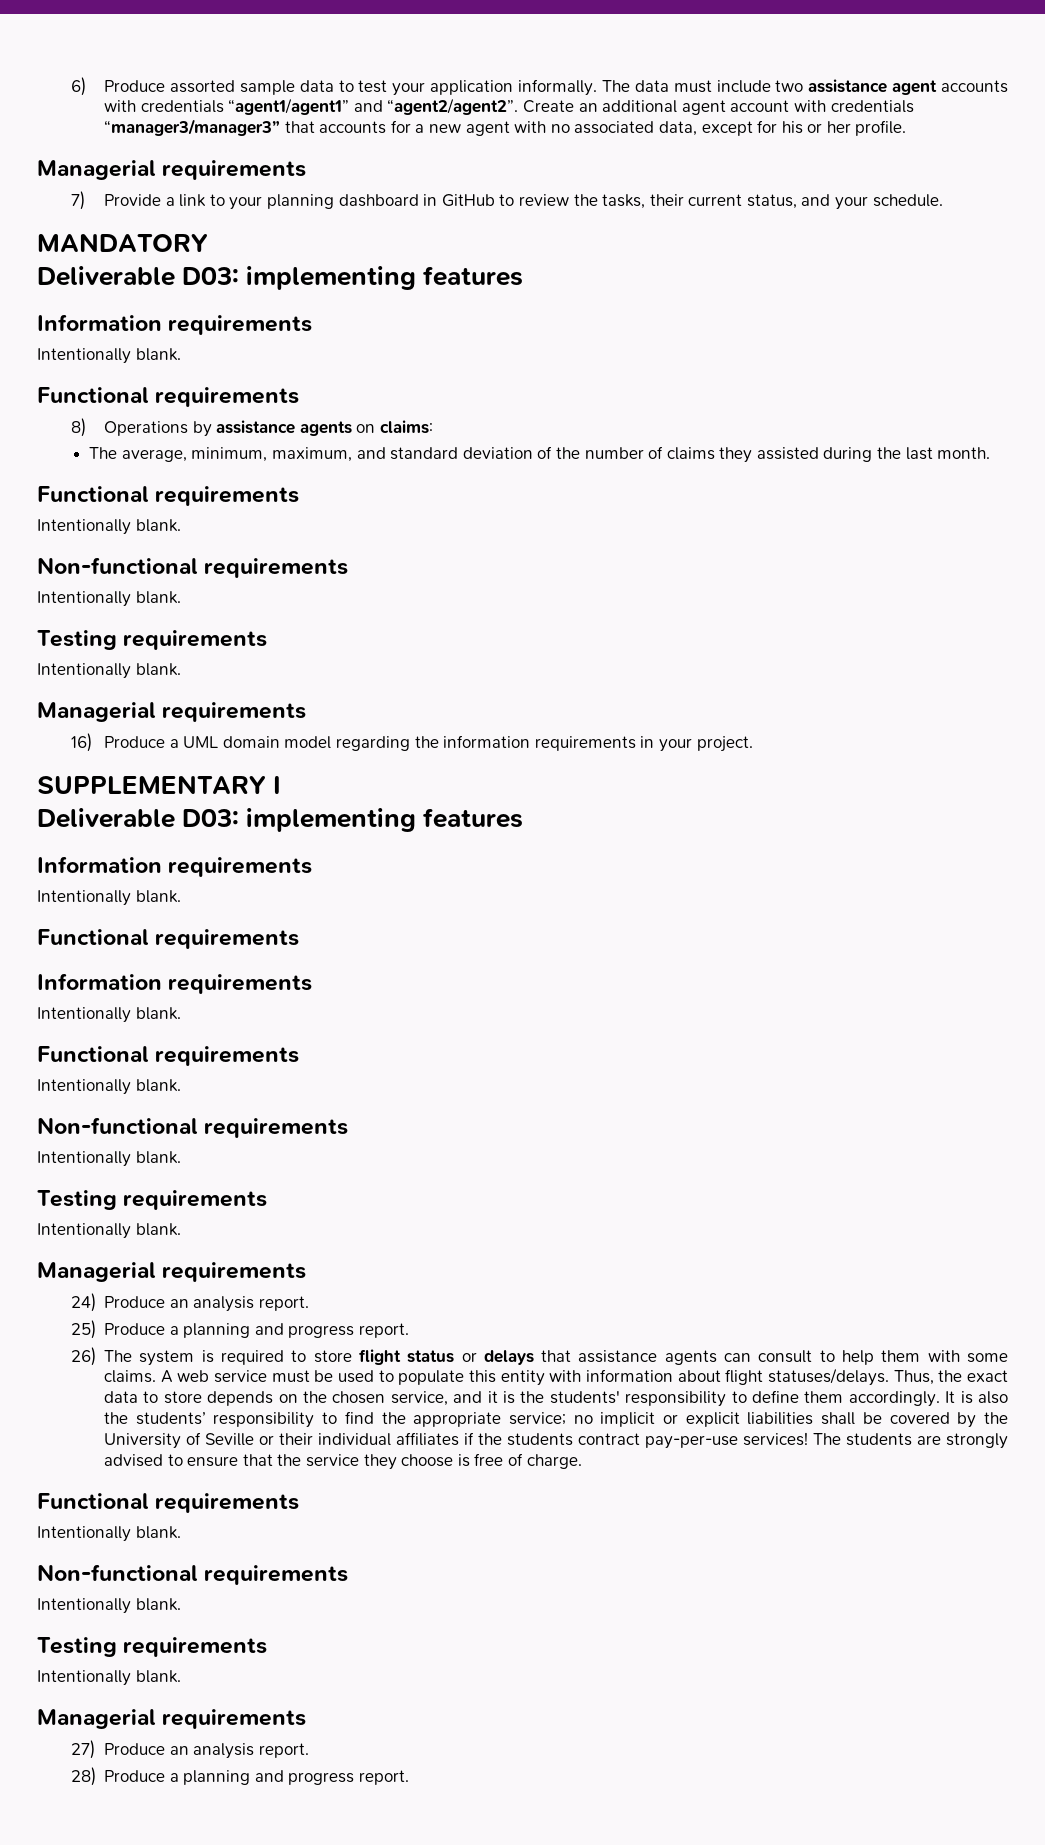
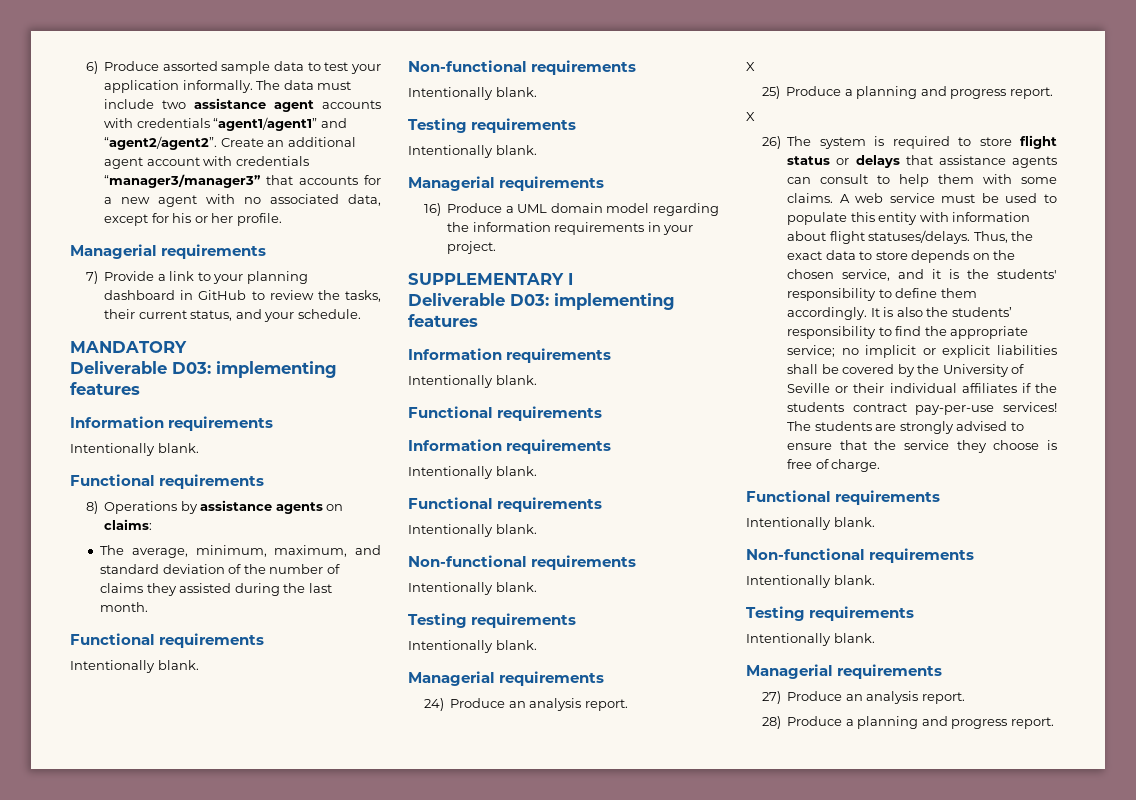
(309, 1303) none -> [746,62,755,71] // X
(409, 1330) none -> [746,112,755,121] // X

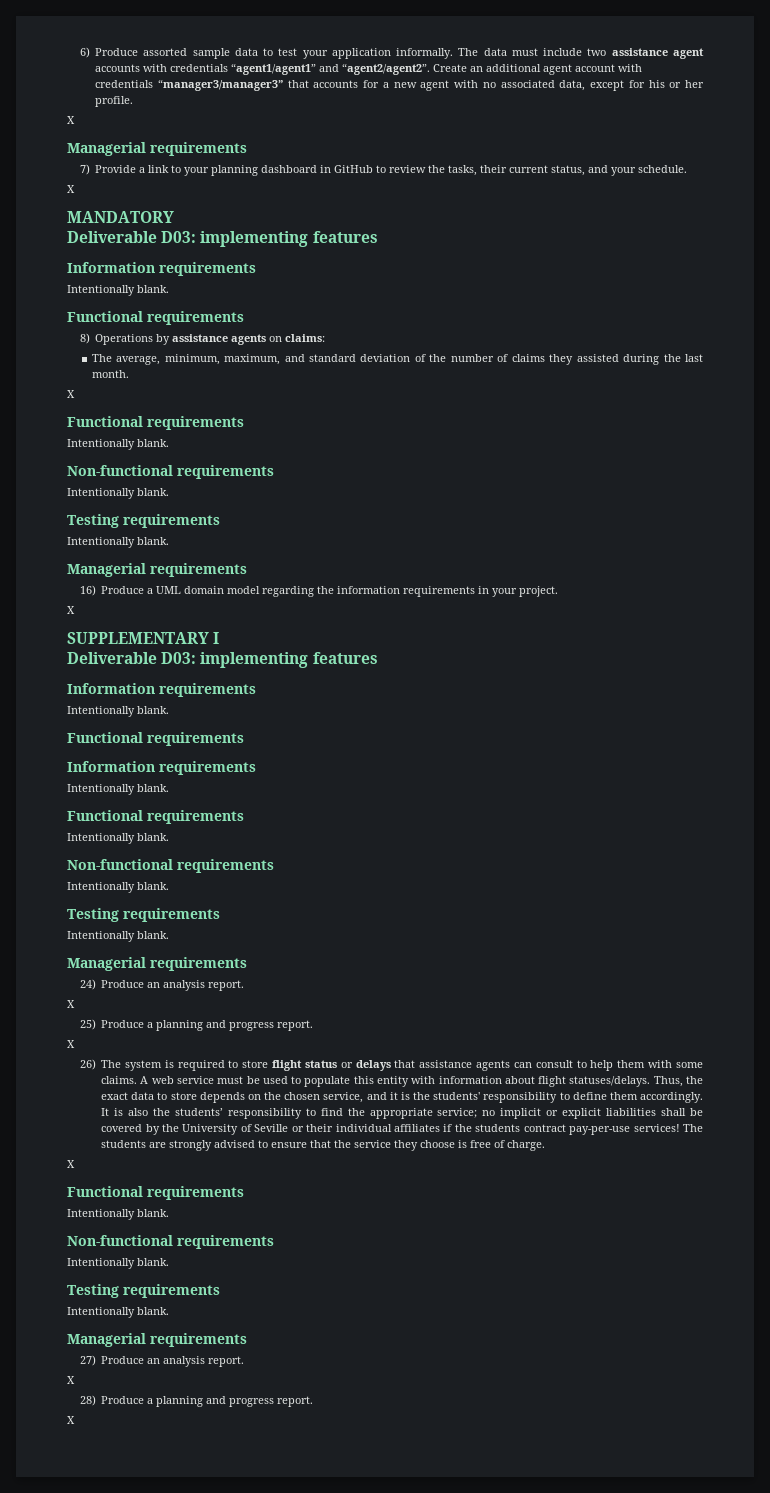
(282, 219) none -> [67,116,75,124] // X
(361, 314) none -> [67,185,75,193] // X
(149, 607) none -> [67,390,75,398] // X
(497, 247) none -> [67,606,75,614] // X
(881, 465) none -> [67,1160,75,1168] // X
(965, 698) none -> [67,1376,75,1384] // X
(1054, 723) none -> [67,1416,75,1424] // X

